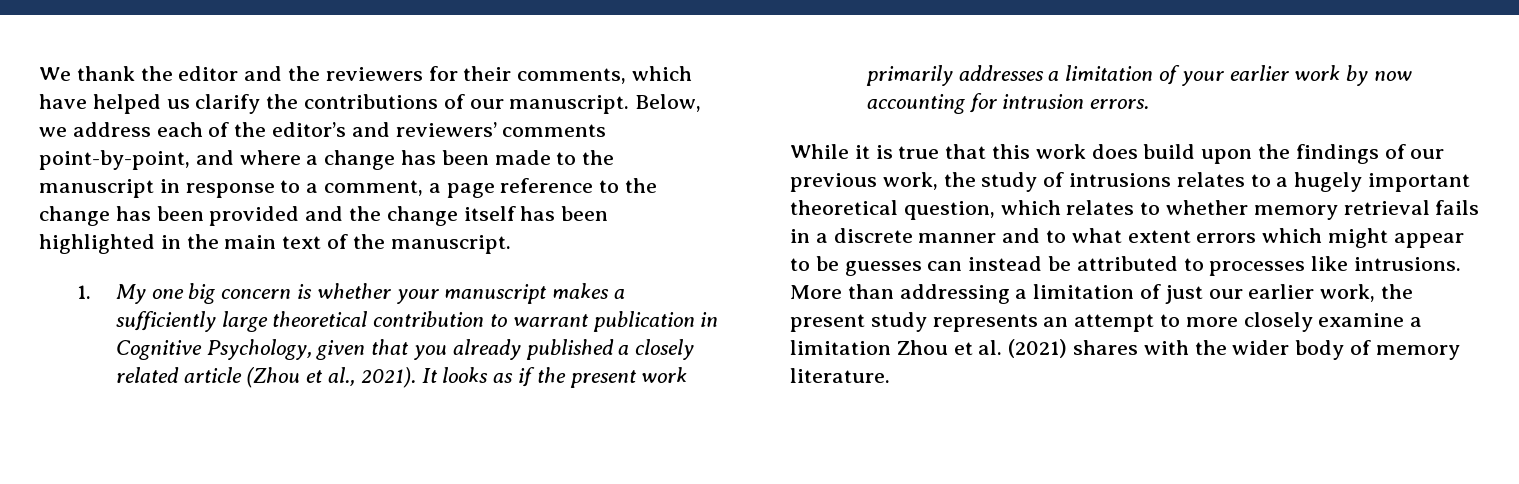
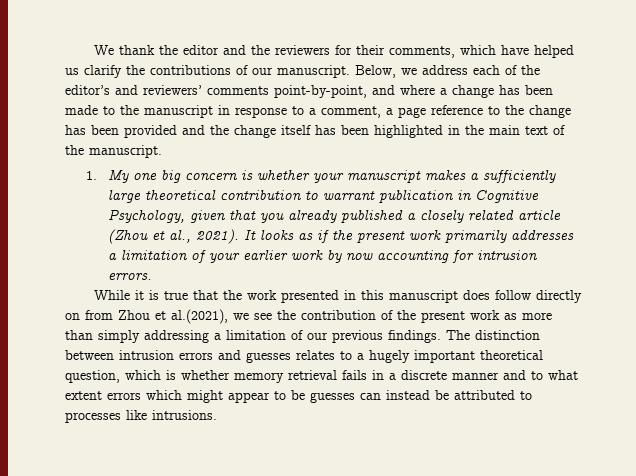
[992,144,1445,164] [790,172,1172,192] this work does build upon the findings of our previous work, the study of intrusions -> [222,290,582,303] [65,309,552,324] [65,330,540,343] [65,350,291,363] the work presented in this manuscript does follow directly on from Zhou et al.(2021), we see the contribution of the present work as more than simply addressing a limitation of our previous findings. The distinction between intrusion errors and guesses
[1066,200,1161,215] relates to -> [166,370,176,380] is
[790,284,1414,304] [790,312,1423,332] [790,339,1460,360] [790,368,890,383] More than addressing a limitation of just our earlier work, the present study represents an attempt to more closely examine a limitation Zhou et al. (2021) shares with the wider body of memory literature. -> (217, 415) none

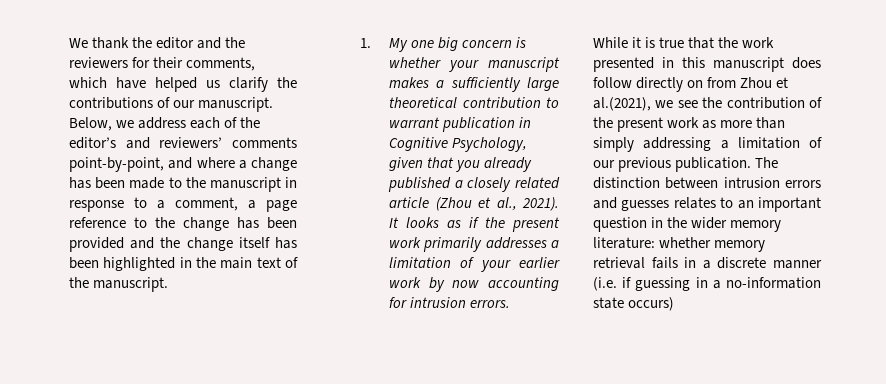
[388,330,441,343] findings. -> [675,157,752,172] publication.
[357,350,543,363] [65,370,176,383] a hugely important theoretical question, which is -> [737,197,821,212] [593,217,782,232] [593,237,655,249] an important question in the wider memory literature:
[503,370,578,380] [65,390,532,403] [65,410,217,423] and to what extent errors which might appear to be guesses can instead be attributed to processes like intrusions. -> [593,277,821,291] [593,297,675,311] (i.e. if guessing in a no-information state occurs)

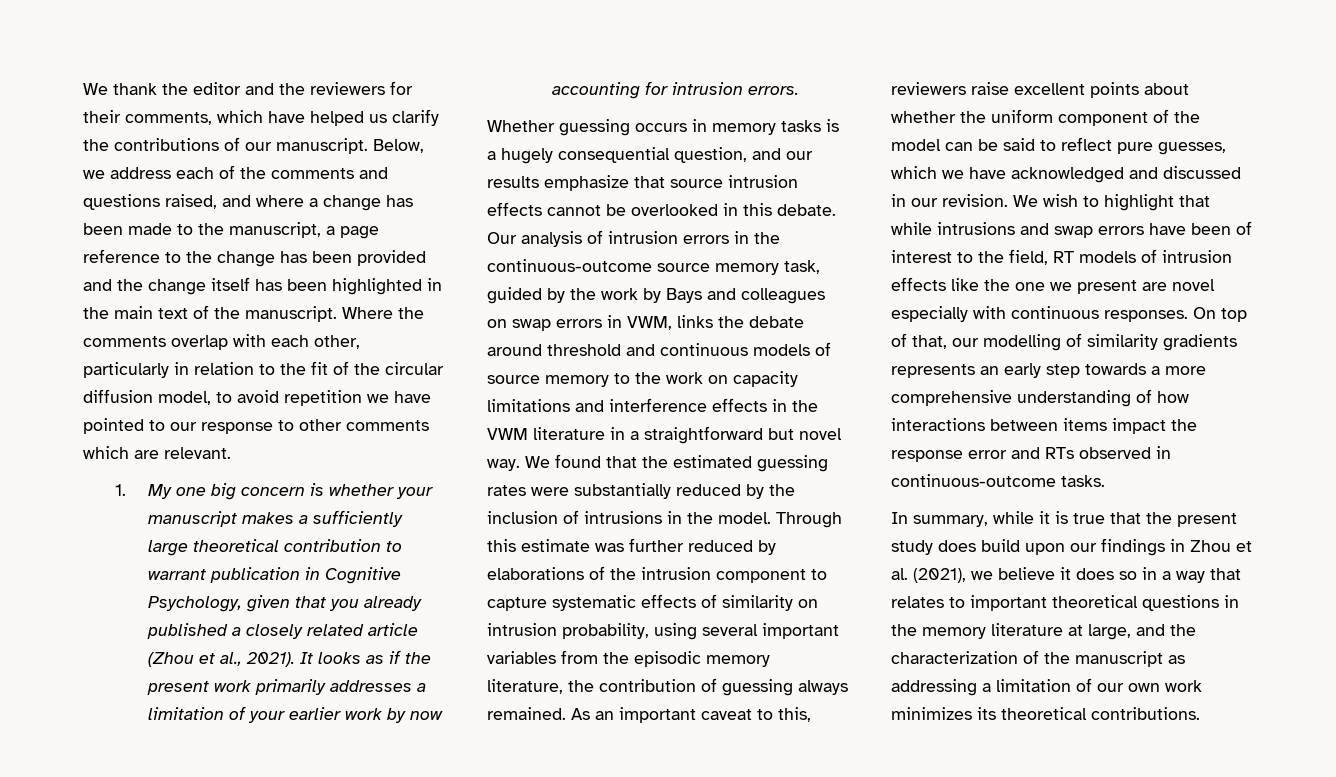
[69,137,297,149] [69,157,164,172] editor’s and reviewers’ comments point-by-point, -> [271,167,388,179] [83,194,217,210] comments and questions raised,
[209,177,297,192] [69,197,238,212] manuscript in response to a comment, -> [229,222,321,238] manuscript,
(169, 284) none -> [342,307,424,319] [83,334,360,350] [83,361,444,378] [83,389,431,406] [83,418,429,434] [83,446,231,459] Where the comments overlap with each other, particularly in relation to the fit of the circular diffusion model, to avoid repetition we have pointed to our response to other comments which are relevant.
[593,37,628,48] While -> [487,119,839,136] [487,147,813,164] [487,175,798,191] [487,202,836,216] [487,230,780,247] [487,259,820,275] [487,287,825,304] [487,315,804,331] [487,342,831,356] [487,371,798,387] [487,398,818,412] [487,426,842,444] [487,454,828,472] [487,483,795,499] [487,510,842,528] [487,538,776,555] [487,566,827,583] [487,594,818,611] [487,623,839,640] [487,650,770,667] [487,678,848,696] [487,707,811,723] [891,82,1189,98] [891,109,1200,126] [891,137,1226,155] [891,166,1241,183] [891,194,1210,211] [891,221,1252,238] [891,249,1232,265] [891,277,1215,294] [891,306,1247,322] [891,333,1237,351] [891,363,1206,378] [891,389,1189,407] [891,418,1197,434] [891,446,1171,462] [891,474,1105,487] [891,511,1034,527] Whether guessing occurs in memory tasks is a hugely consequential question, and our results emphasize that source intrusion effects cannot be overlooked in this debate. Our analysis of intrusion errors in the continuous-outcome source memory task, guided by the work by Bays and colleagues on swap errors in VWM, links the debate around threshold and continuous models of source memory to the work on capacity limitations and interference effects in the VWM literature in a straightforward but novel way. We found that the estimated guessing rates were substantially reduced by the inclusion of intrusions in the model. Through this estimate was further reduced by elaborations of the intrusion component to capture systematic effects of similarity on intrusion probability, using several important variables from the episodic memory literature, the contribution of guessing always remained. As an important caveat to this, reviewers raise excellent points about whether the uniform component of the model can be said to reflect pure guesses, which we have acknowledged and discussed in our revision. We wish to highlight that while intrusions and swap errors have been of interest to the field, RT models of intrusion effects like the one we present are novel especially with continuous responses. On top of that, our modelling of similarity gradients represents an early step towards a more comprehensive understanding of how interactions between items impact the response error and RTs observed in continuous-outcome tasks. // In summary, while
[742,37,775,48] [593,57,821,72] [593,77,789,92] [593,97,822,111] [593,117,786,132] [593,137,634,152] work presented in this manuscript does follow directly on from Zhou et al.(2021), we see the contribution of the present work as more than simply -> [1177,513,1237,527] [891,538,1252,556] [891,567,1241,583] [891,595,1239,611] [891,623,1196,640] [891,650,1185,667] present study does build upon our findings in Zhou et al. (2021), we believe it does so in a way that relates to important theoretical questions in the memory literature at large, and the characterization of the manuscript as
[618,157,779,172] [593,177,821,189] [593,197,821,212] [593,217,782,232] [593,237,766,252] [593,257,822,269] [593,277,821,291] [593,297,675,311] previous publication. The distinction between intrusion errors and guesses relates to an important question in the wider memory literature: whether memory retrieval fails in a discrete manner (i.e. if guessing in a no-information state occurs) -> [1128,680,1202,692] [891,707,1200,720] own work minimizes its theoretical contributions.

